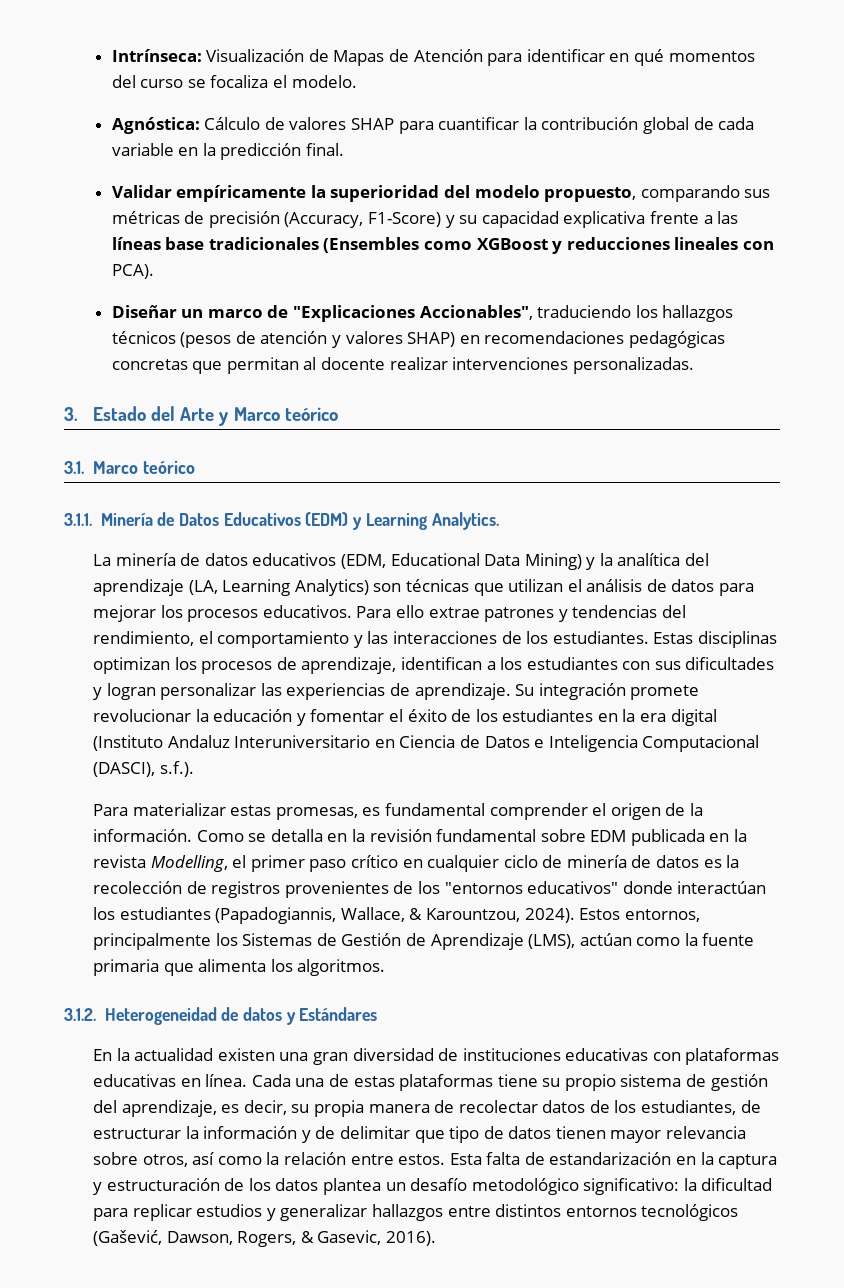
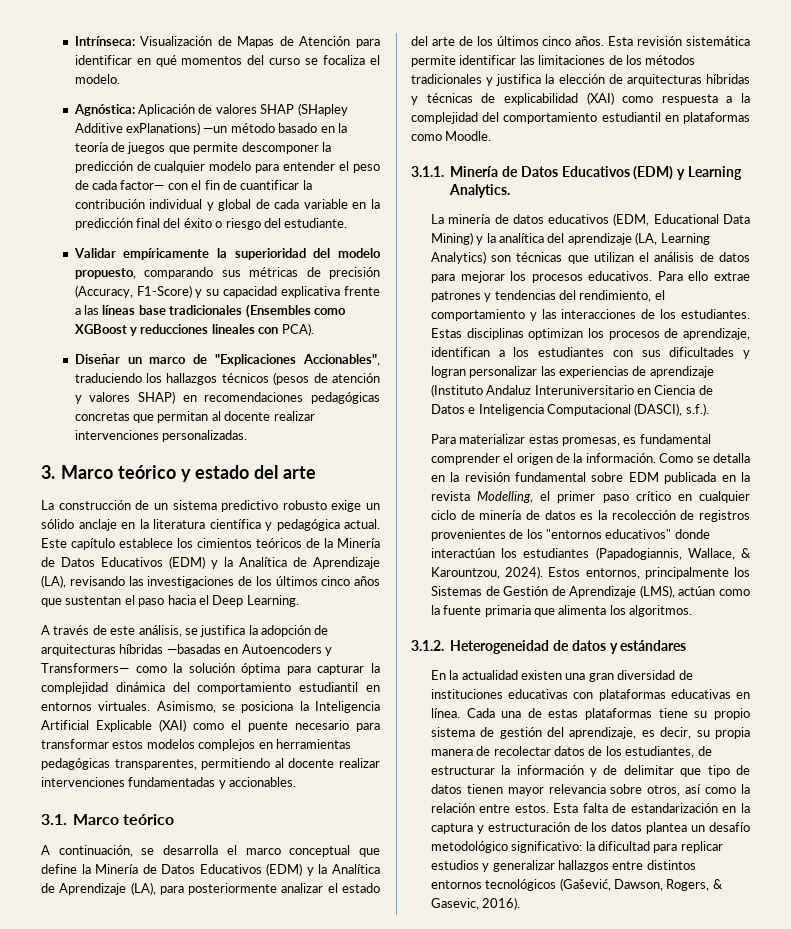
[204,117,261,130] Cálculo -> [138,104,196,116] Aplicación
[398,121,434,134] para -> [297,103,348,116] [74,122,347,135] [74,142,331,154] [74,161,381,173] [74,180,237,190] (SHapley Additive exPlanations) —un método basado en la teoría de juegos que permite descomponer la predicción de cualquier modelo para entender el peso de cada factor— con el fin de
(639, 123) none -> [149,199,214,211] individual y
[306,143,345,156] final. -> [136,218,348,230] final del éxito o riesgo del estudiante.
[92,406,338,426] [64,460,195,474] Estado del Arte y Marco teórico // 3.1. Marco teórico -> [61,465,316,482] [41,500,380,512] [41,519,380,531] [41,538,380,550] [41,556,380,569] [41,575,380,588] [41,595,299,607] [41,625,329,637] [41,644,332,656] [41,663,380,675] [41,682,380,694] [41,701,380,713] [41,719,380,732] [41,739,351,751] [41,758,380,770] [41,777,297,789] [41,814,175,825] [41,845,381,857] [41,863,380,876] [41,882,380,895] [411,36,750,46] [411,55,696,67] [411,74,750,86] [411,92,750,105] [411,112,750,124] [411,131,492,141] Marco teórico y estado del arte // La construcción de un sistema predictivo robusto exige un sólido anclaje en la literatura científica y pedagógica actual. Este capítulo establece los cimientos teóricos de la Minería de Datos Educativos (EDM) y la Analítica de Aprendizaje (LA), revisando las investigaciones de los últimos cinco años que sustentan el paso hacia el Deep Learning. // A través de este análisis, se justifica la adopción de arquitecturas híbridas —basadas en Autoencoders y Transformers— como la solución óptima para capturar la complejidad dinámica del comportamiento estudiantil en entornos virtuales. Asimismo, se posiciona la Inteligencia Artificial Explicable (XAI) como el puente necesario para transformar estos modelos complejos en herramientas pedagógicas transparentes, permitiendo al docente realizar intervenciones fundamentadas y accionables. // 3.1. Marco teórico // A continuación, se desarrolla el marco conceptual que define la Minería de Datos Educativos (EDM) y la Analítica de Aprendizaje (LA), para posteriormente analizar el estado del arte de los últimos cinco años. Esta revisión sistemática permite identificar las limitaciones de los métodos tradicionales y justifica la elección de arquitecturas híbridas y técnicas de explicabilidad (XAI) como respuesta a la complejidad del comportamiento estudiantil en plataformas como Moodle.
[414,683,700,700] [92,709,717,726] aprendizaje. Su integración promete revolucionar la educación y fomentar el éxito de los estudiantes en la era digital -> [649,366,714,378] aprendizaje
[299,1007,378,1021] Estándares -> [620,640,687,651] estándares

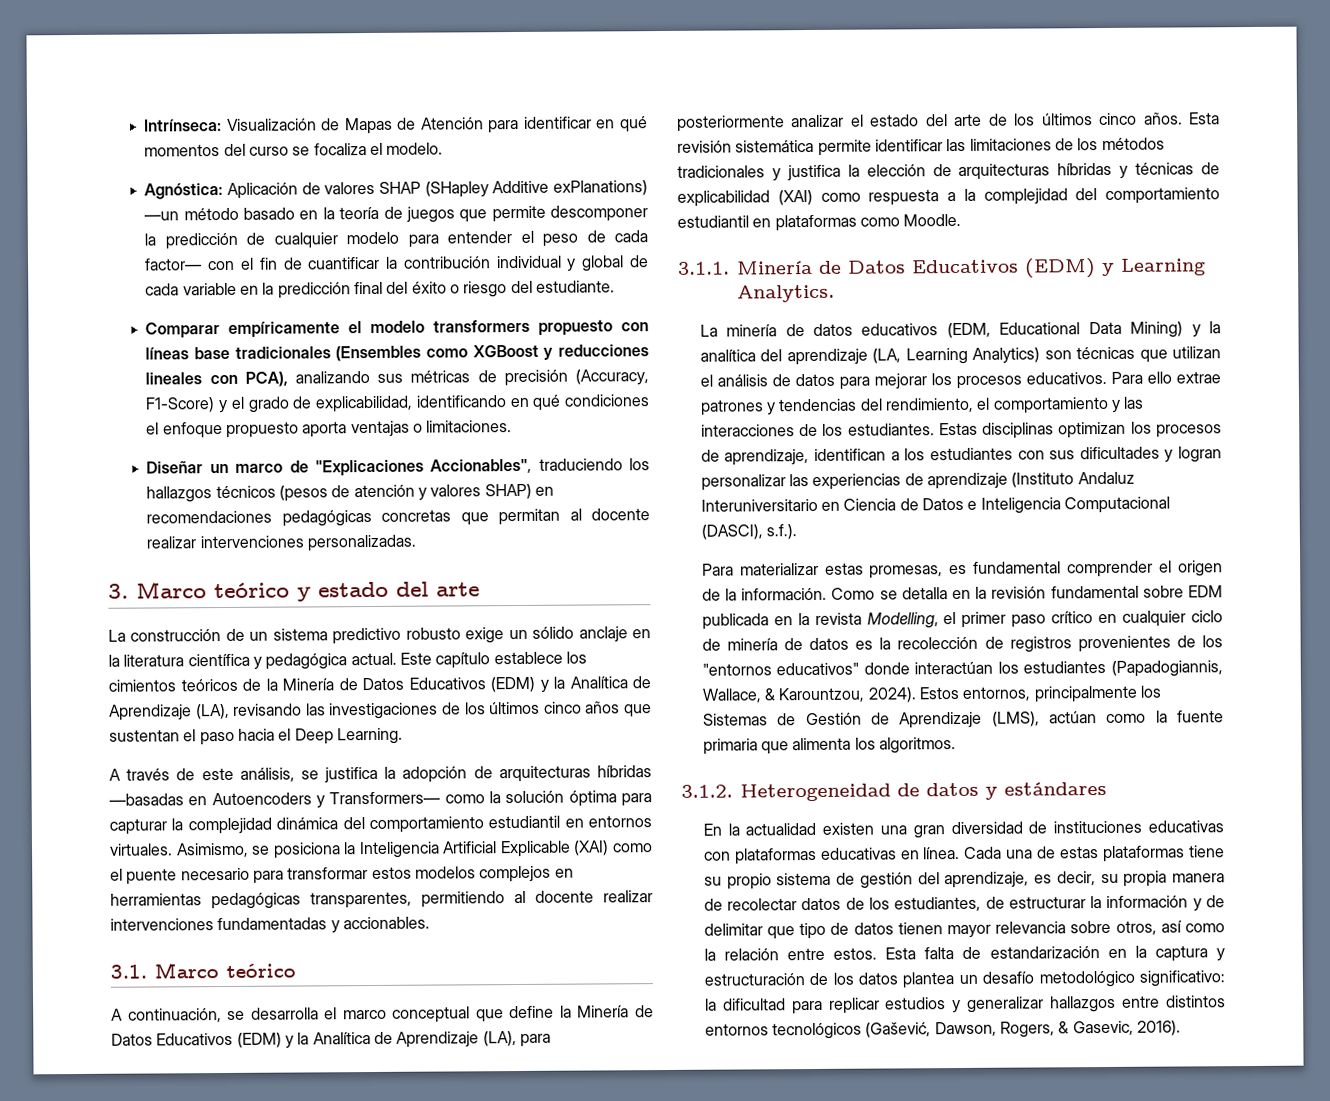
[73,248,382,260] [74,267,380,279] [74,285,380,298] [74,305,100,315] Validar empíricamente la superioridad del modelo propuesto, comparando sus métricas de precisión (Accuracy, F1-Score) y su capacidad explicativa frente a las -> [145,319,649,339] Comparar empíricamente el modelo transformers propuesto con
[281,323,314,336] PCA). -> [244,369,650,387] [145,394,650,414] [146,420,513,439] PCA), analizando sus métricas de precisión (Accuracy, F1-Score) y el grado de explicabilidad, identificando en qué condiciones el enfoque propuesto aporta ventajas o limitaciones.

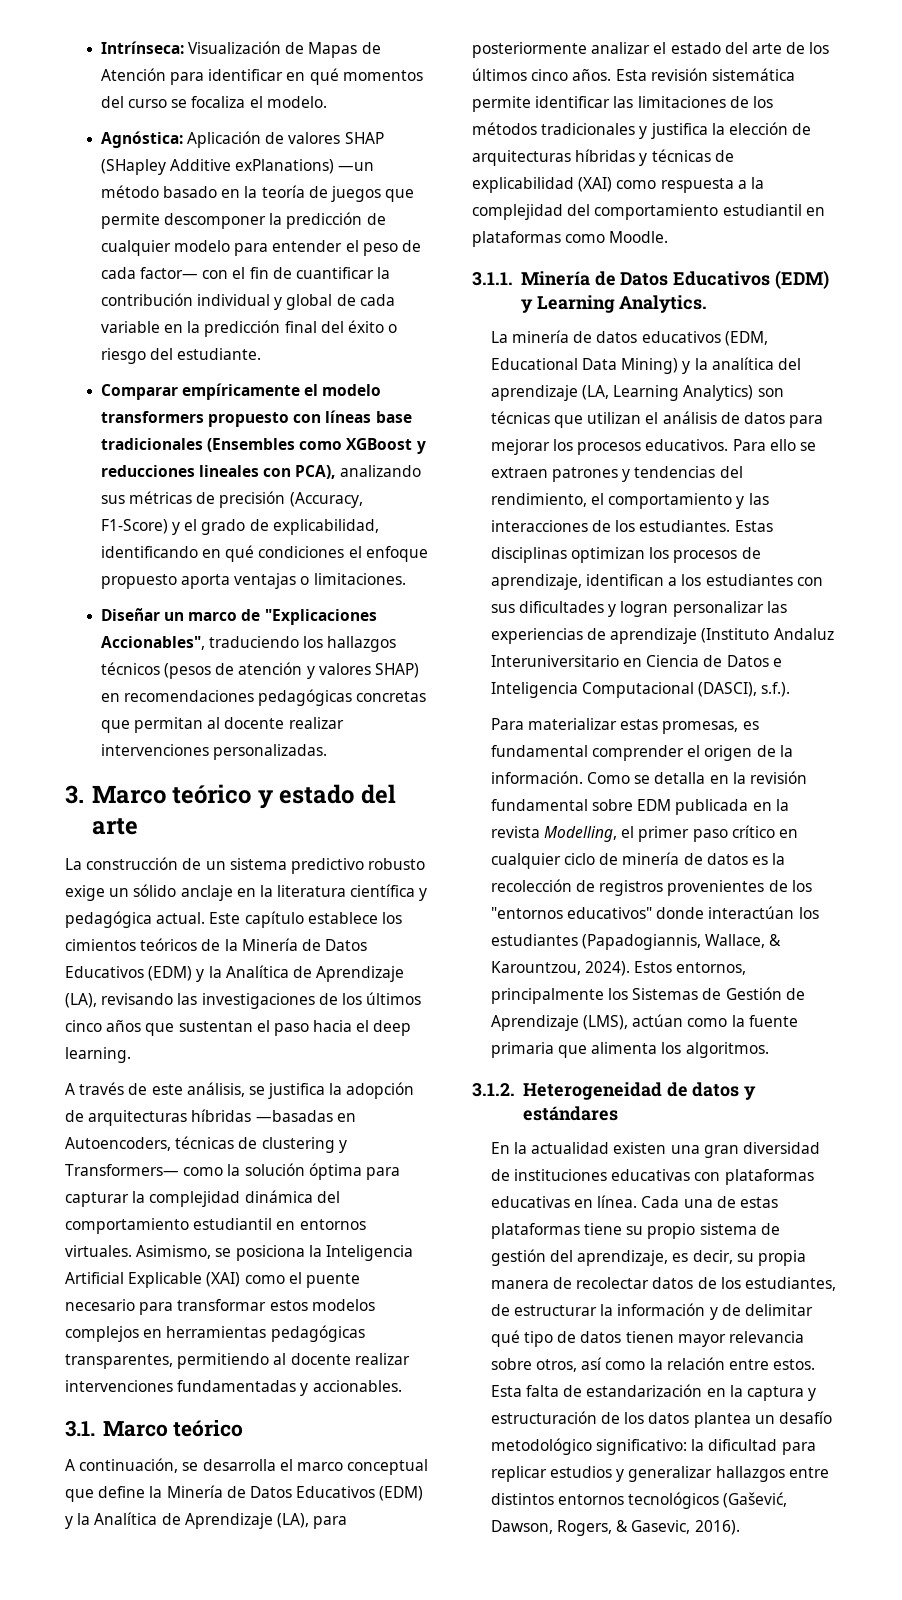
[294,727,403,745] Deep Learning. -> [373,1020,412,1036] [65,1047,131,1063] deep learning.
[211,792,312,806] Autoencoders -> [65,1136,335,1153] Autoencoders, técnicas de clustering
[1176,371,1221,384] extrae -> [799,442,816,451] [490,467,548,478] se extraen
[766,926,795,940] que -> [490,1330,520,1347] qué

